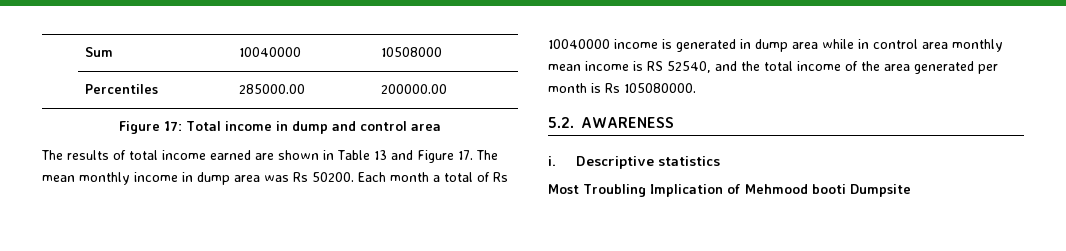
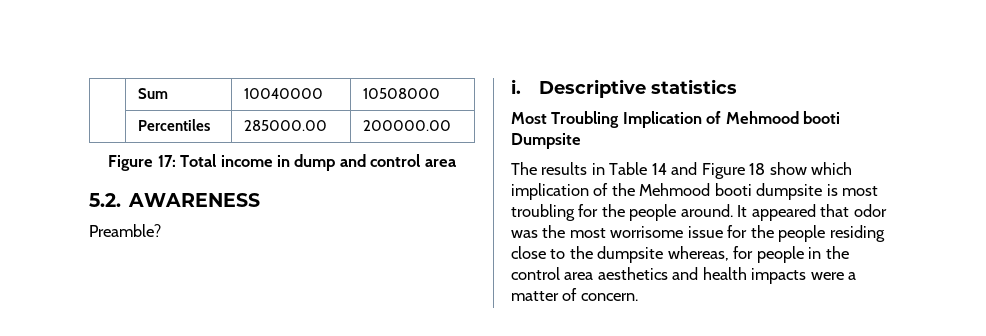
[41,150,498,163] [42,172,508,185] [548,39,1003,52] [548,61,998,74] [548,83,696,93] // The results of total income earned are shown in Table 13 and Figure 17. The mean monthly income in dump area was Rs 50200. Each month a total of Rs 10040000 income is generated in dump area while in control area monthly mean income is RS 52540, and the total income of the area generated per month is Rs 105080000. -> (457, 163) none
(674, 122) none -> [89,224,161,237] // Preamble?
(911, 190) none -> [511,162,853,179] [511,183,879,200] [511,204,887,221] [511,225,885,242] [511,246,849,263] [511,267,857,284] [511,288,638,301] // The results in Table 14 and Figure 18 show which implication of the Mehmood booti dumpsite is most troubling for the people around. It appeared that odor was the most worrisome issue for the people residing close to the dumpsite whereas, for people in the control area aesthetics and health impacts were a matter of concern.

